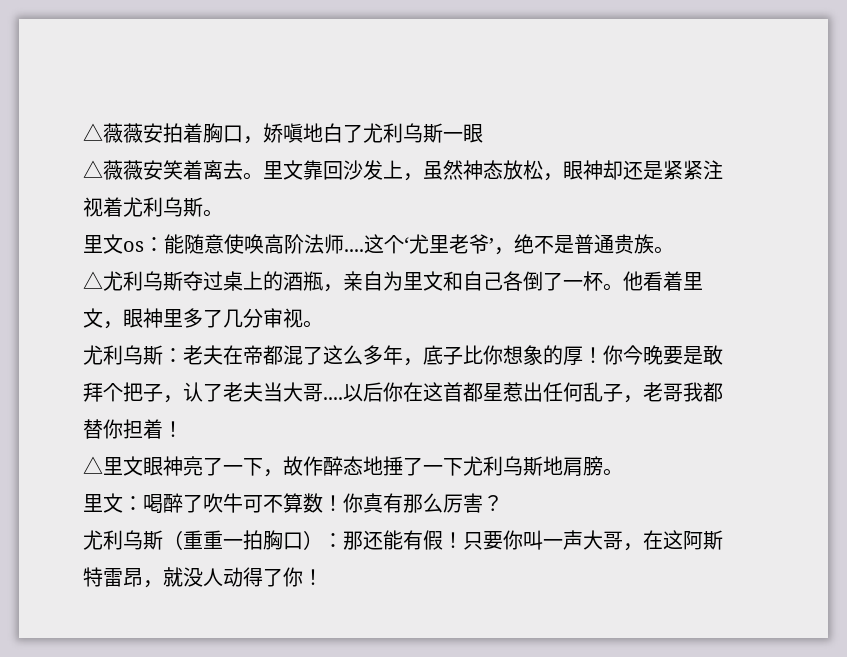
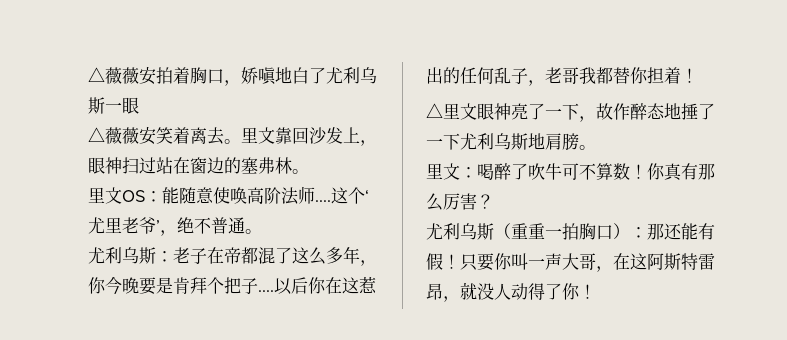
[423,160,723,181] [83,197,223,217] [83,234,144,254] 虽然神态放松，眼神却还是紧紧注视着尤利乌斯。 // 里文os -> [88,157,309,174] [88,187,145,204] 眼神扫过站在窗边的塞弗林。 // 里文OS
[554,234,674,254] [83,271,703,292] [83,308,303,329] 是普通贵族。 // △尤利乌斯夺过桌上的酒瓶，亲自为里文和自己各倒了一杯。他看着里文，眼神里多了几分审视 -> [211,217,245,234] 普通
[203,345,223,365] 夫 -> [190,248,207,264] 子
[423,345,603,365] 底子比你想象的厚！ -> (377, 263) none
[703,345,723,365] 敢 -> [173,277,190,295] 肯
[163,382,323,403] ，认了老夫当大哥 -> (258, 286) none
[443,382,543,402] 首都星惹出 -> [359,276,377,294] [426,67,460,84] 惹出的

